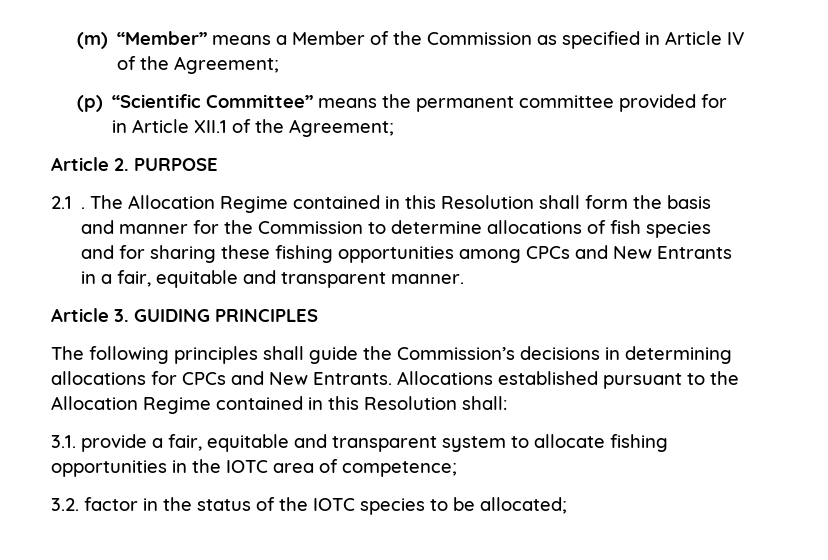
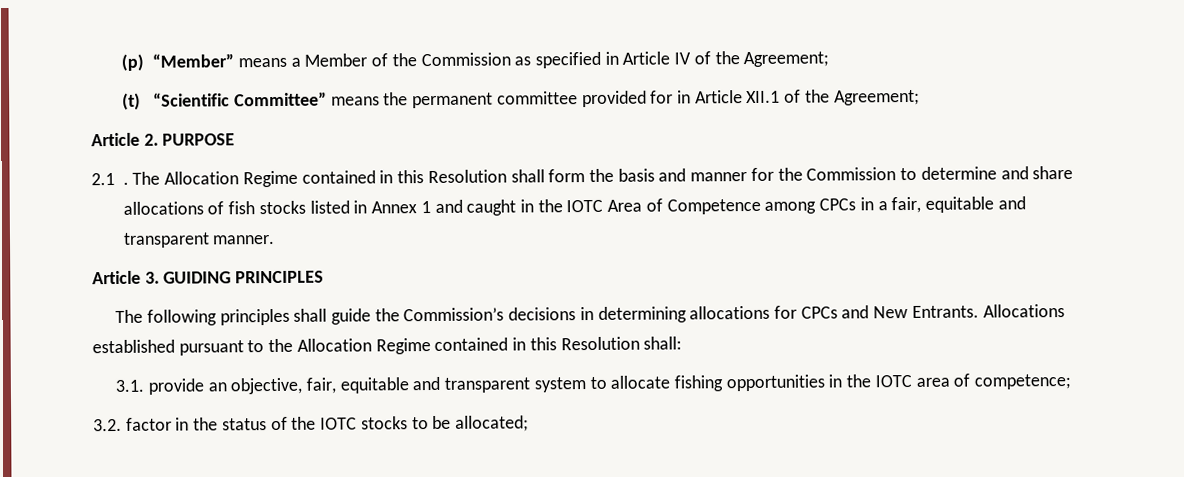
[76,32,108,49] (m) -> [121,53,145,71] (p)
[76,95,103,112] (p) -> [122,92,142,110] (t)
(483, 227) none -> [1000,165,1074,180] and share
[646,221,712,238] [81,245,733,263] species and for sharing these fishing opportunities among CPCs and New Entrants -> [258,198,857,216] stocks listed in Annex 1 and caught in the IOTC Area of Competence among CPCs
[152,438,163,448] a -> [207,377,303,395] an objective,
[360,498,425,515] species -> [360,416,408,430] stocks

